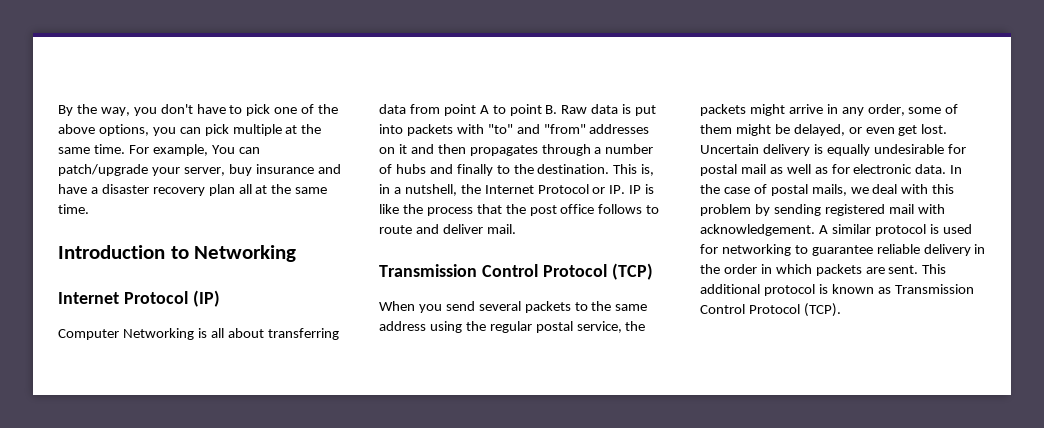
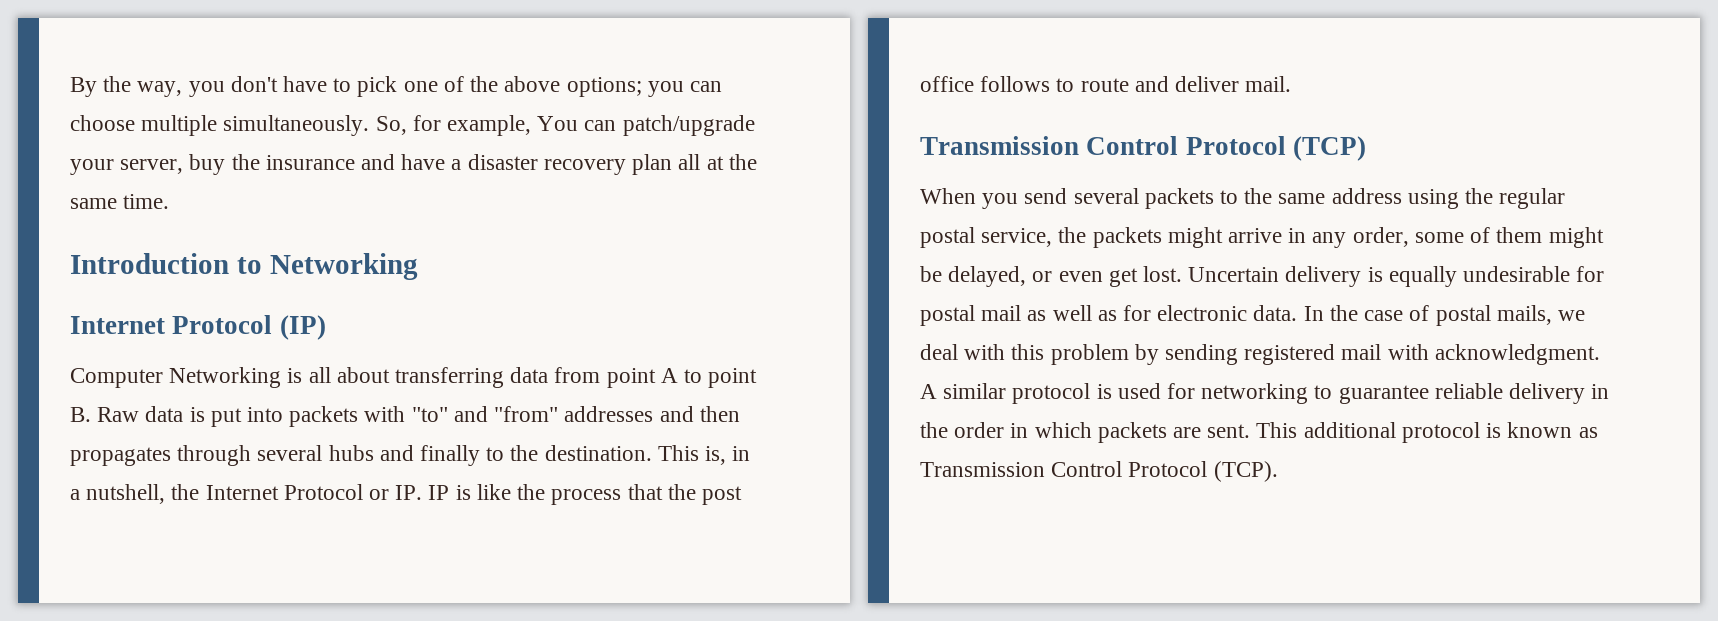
[98,124,149,136] options, -> [566,77,642,97] options;
[204,124,322,136] [58,144,149,154] pick multiple at the same time. For -> [70,115,441,136] choose multiple simultaneously. So, for
(252, 170) none -> [231,154,260,170] the
[379,144,407,154] on it -> (654, 414) none
[594,144,654,154] [379,164,392,174] a number of -> [257,445,323,461] several
[700,224,815,236] acknowledgement. -> [1434,344,1600,365] acknowledgment.

